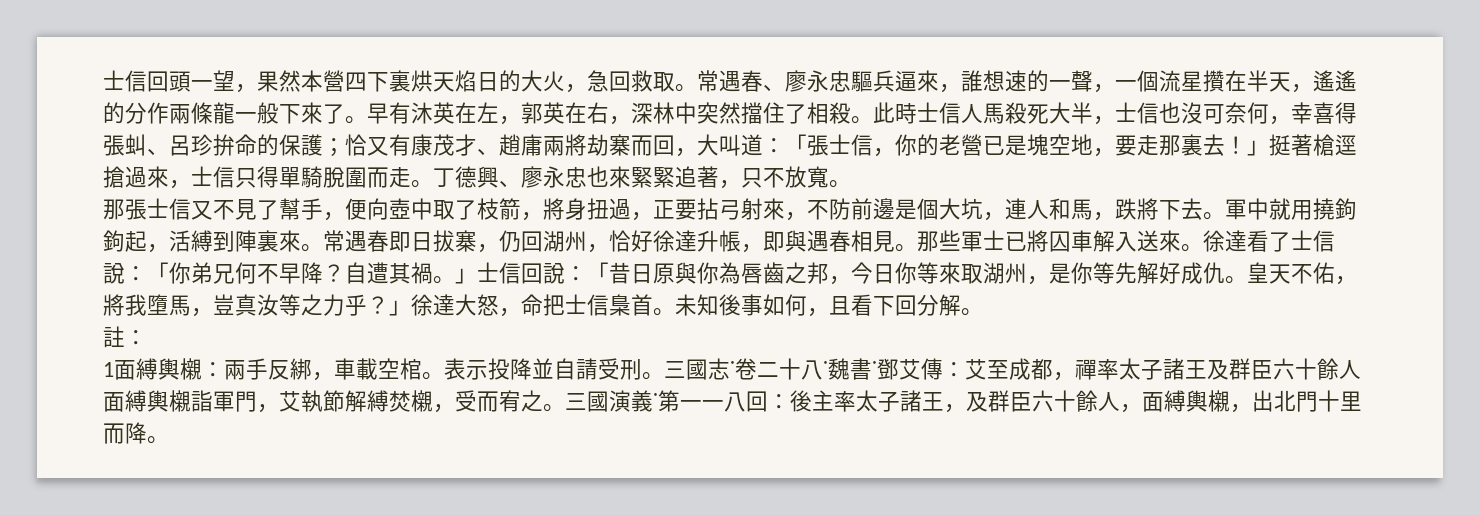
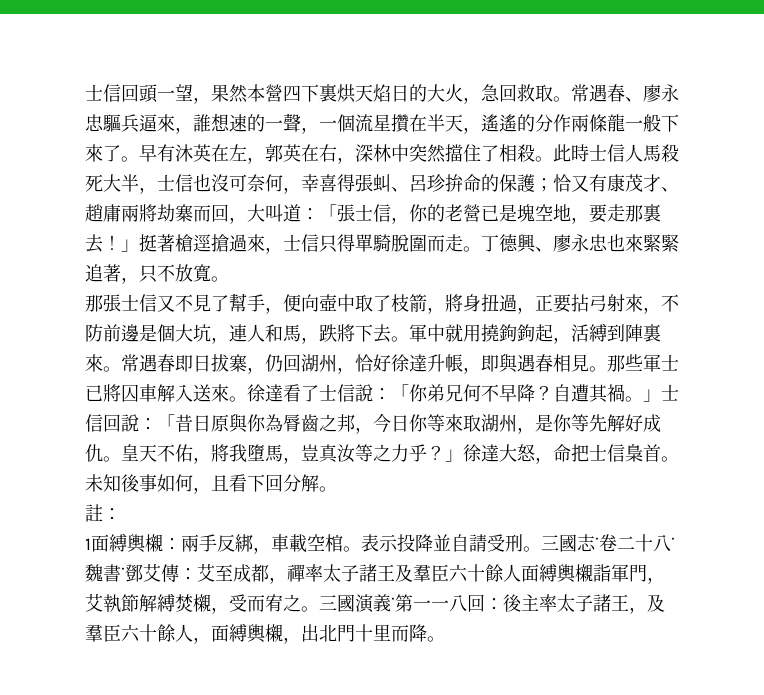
[741,263,763,284] 唇 -> [283,414,301,432] 脣
[1229,358,1251,380] 群 -> [413,564,431,582] 羣
[988,390,1010,412] 群 -> [85,624,103,642] 羣

